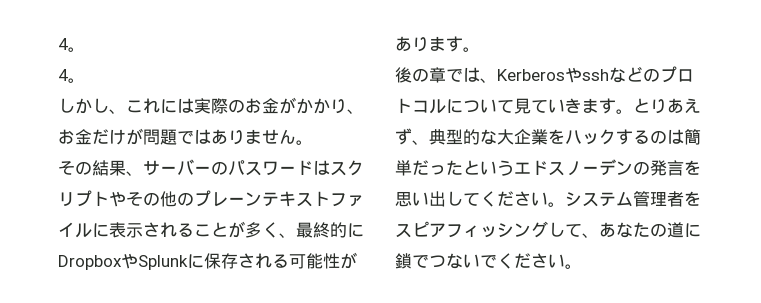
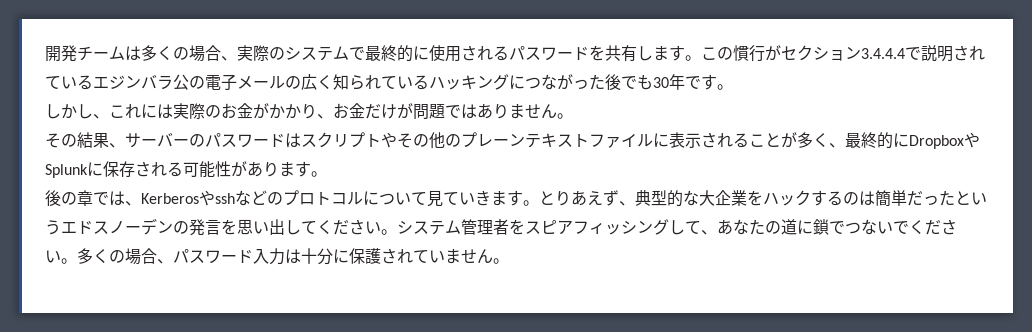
[58,38,85,52] [58,69,68,81] 4。 // 4 -> [45,45,985,62] [45,74,717,91] 開発チームは多くの場合、実際のシステムで最終的に使用されるパスワードを共有します。この慣行がセクション3.4.4.4で説明されているエジンバラ公の電子メールの広く知られているハッキングにつながった後でも30年です
(582, 266) none -> [77,248,509,265] 多くの場合、パスワード入力は十分に保護されていません。

